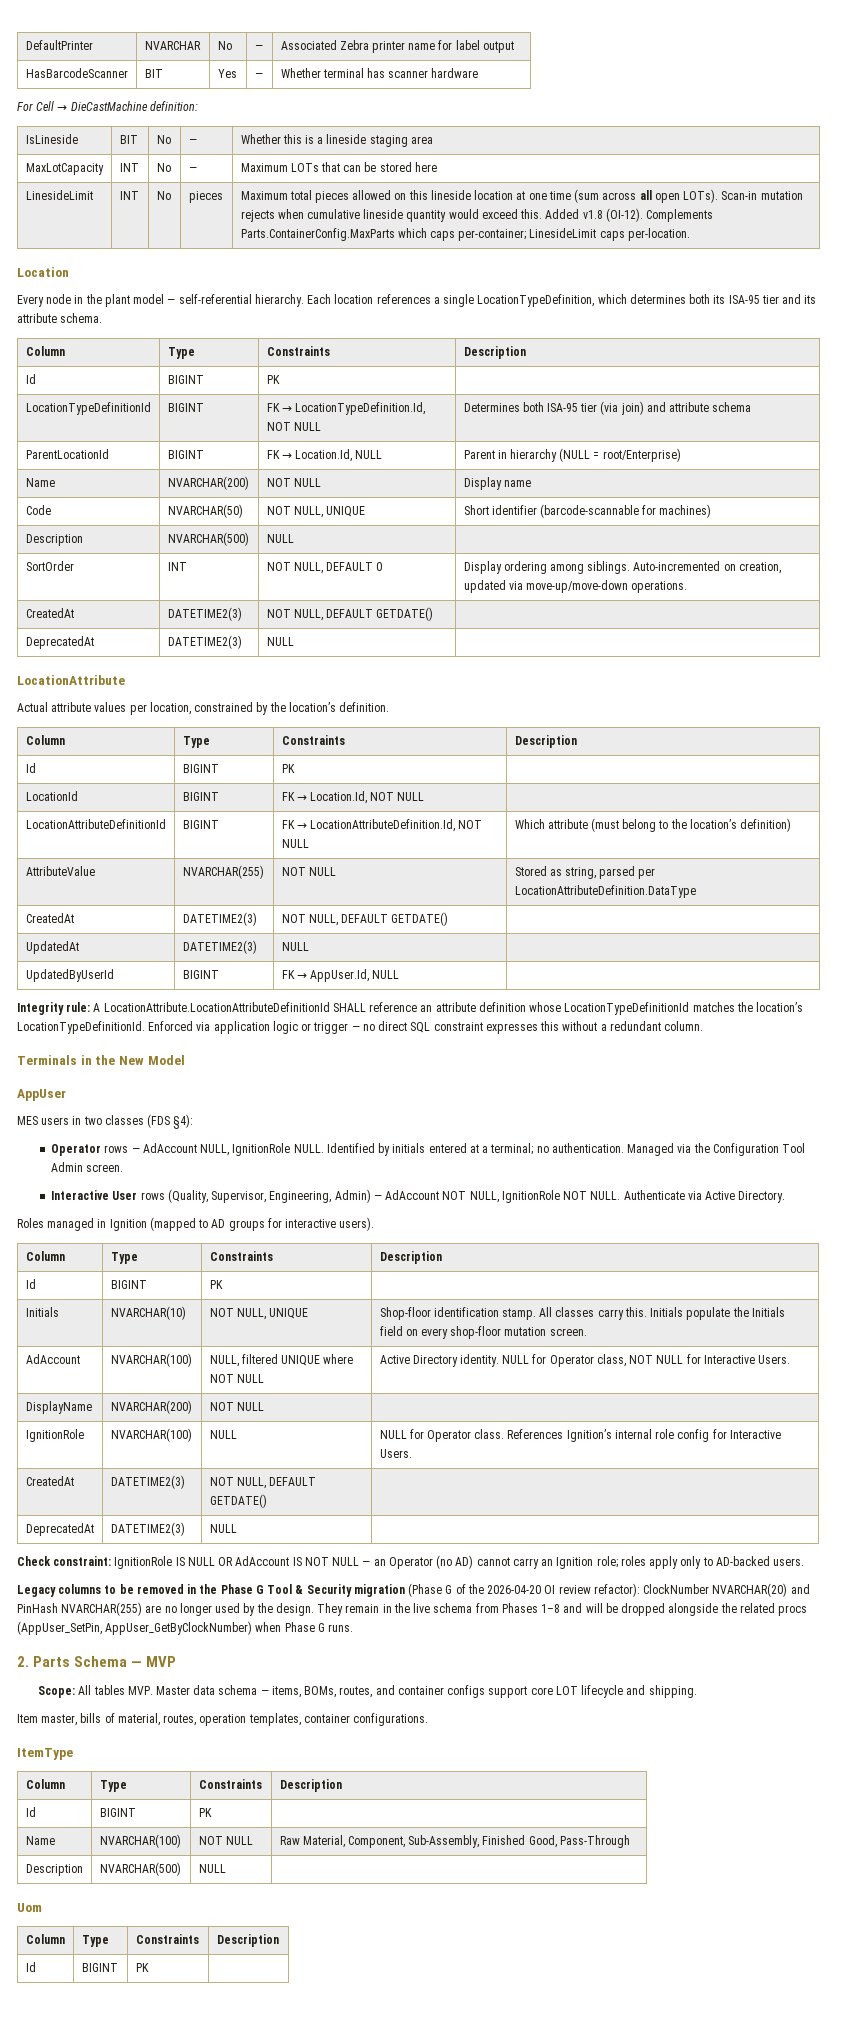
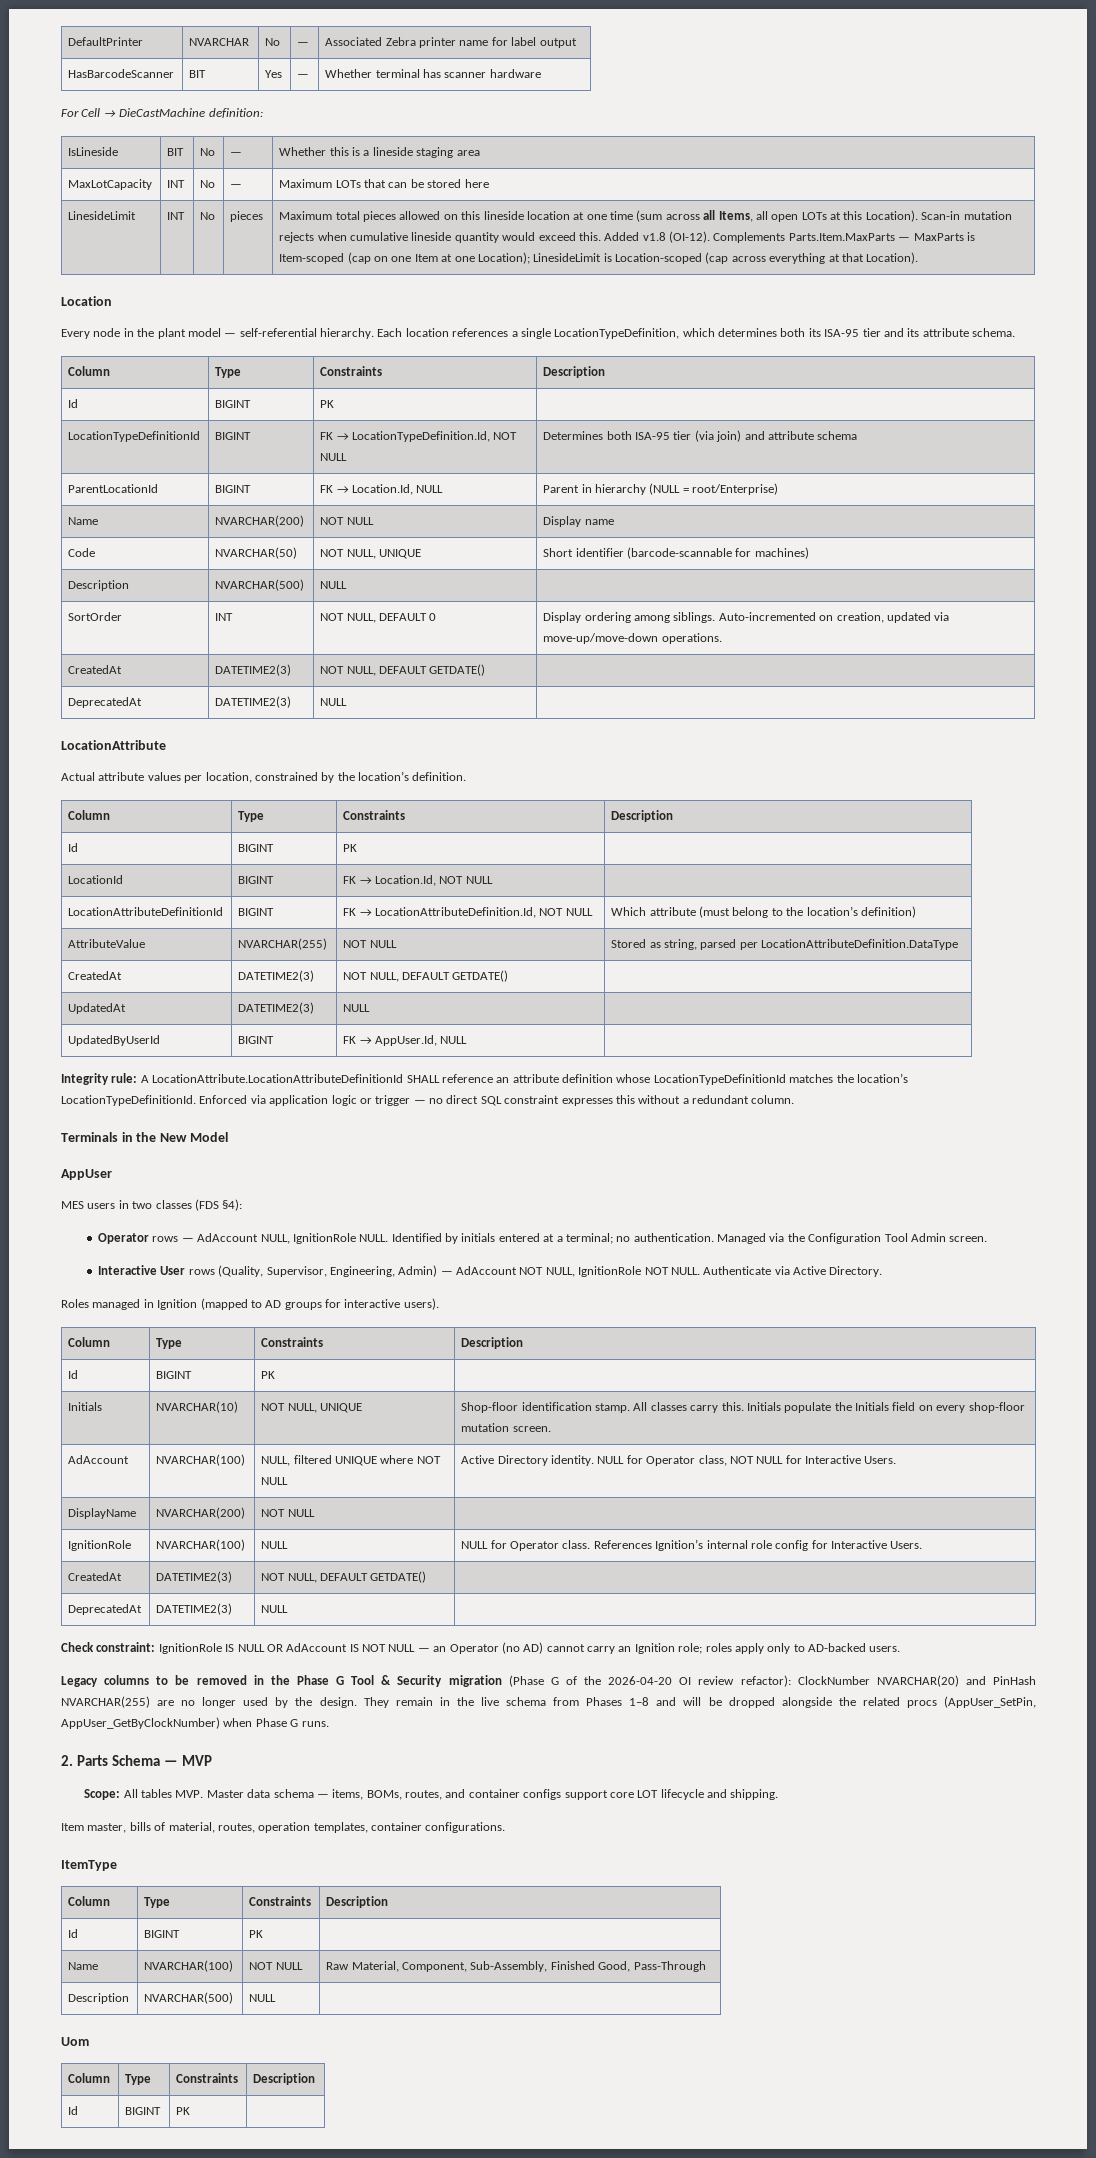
[654,189,719,203] open LOTs). -> [718,210,918,222] Items, all open LOTs at this Location).
[240,228,690,241] Parts.ContainerConfig.MaxParts which caps per-container; LinesideLimit caps per-location. -> [788,232,975,241] [279,252,919,264] Parts.Item.MaxParts — MaxParts is Item-scoped (cap on one Item at one Location); LinesideLimit is Location-scoped (cap across everything at that Location).

